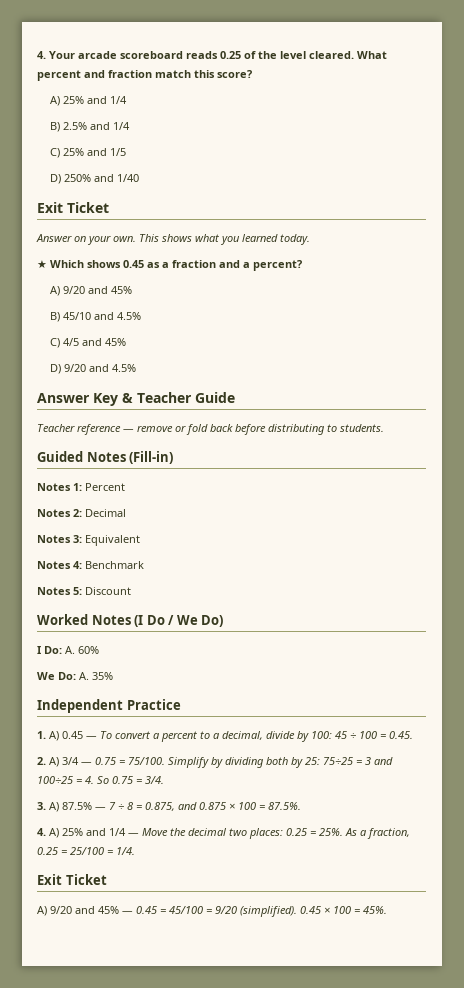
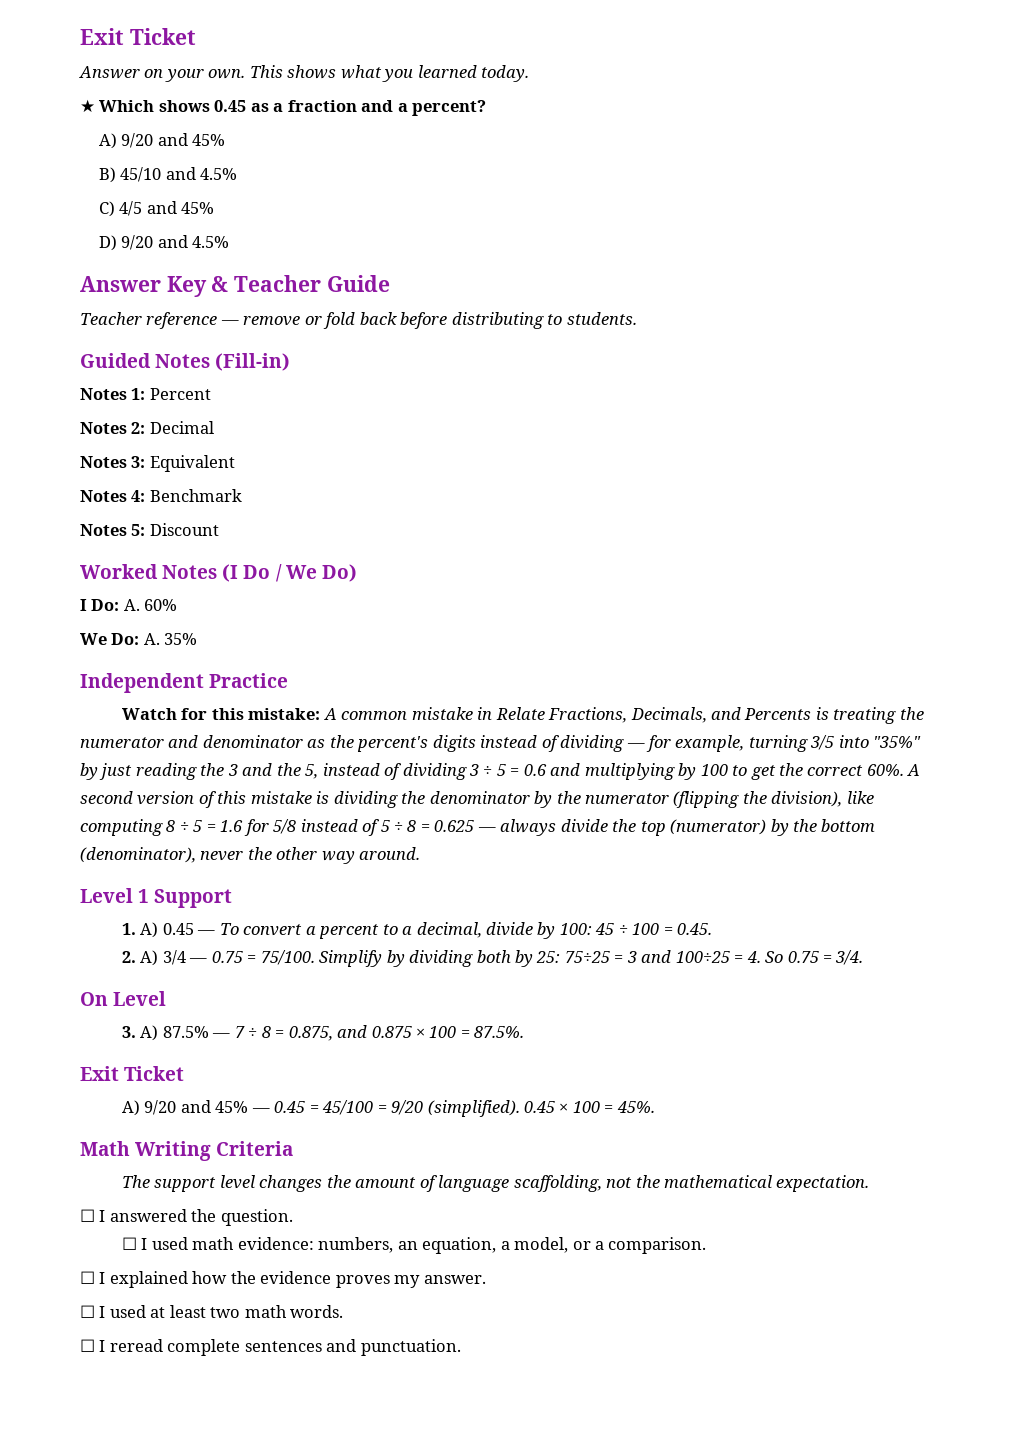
[37,51,387,59] [37,70,252,81] [50,96,128,106] [50,122,131,132] [50,148,127,158] [50,174,140,184] 4. Your arcade scoreboard reads 0.25 of the level cleared. What percent and fraction match this score? // A) 25% and 1/4 // B) 2.5% and 1/4 // C) 25% and 1/5 // D) 250% and 1/40 // -> (80, 36) none
(181, 704) none -> [122,707,924,724] [80,735,922,752] [80,763,921,780] [80,791,874,808] [80,819,876,836] [80,847,421,864] [80,888,233,908] // Watch for this mistake: A common mistake in Relate Fractions, Decimals, and Percents is treating the numerator and denominator as the percent's digits instead of dividing — for example, turning 3/5 into "35%" by just reading the 3 and the 5, instead of dividing 3 ÷ 5 = 0.6 and multiplying by 100 to get the correct 60%. A second version of this mistake is dividing the denominator by the numerator (flipping the division), like computing 8 ÷ 5 = 1.6 for 5/8 instead of 5 ÷ 8 = 0.625 — always divide the top (numerator) by the bottom (denominator), never the other way around. // Level 1 Support
(164, 780) none -> [80,991,167,1006] // On Level
[37,828,410,839] [37,847,135,855] // 4. A) 25% and 1/4 — Move the decimal two places: 0.25 = 25%. As a fraction, 0.25 = 25/100 = 1/4. -> (525, 1032) none
(387, 910) none -> [80,1141,294,1161] [122,1175,870,1192] [80,1209,293,1226] [122,1237,707,1254] [80,1271,486,1288] [80,1305,344,1318] [80,1339,461,1356] // Math Writing Criteria // The support level changes the amount of language scaffolding, not the mathematical expectation. // ☐ I answered the question. // ☐ I used math evidence: numbers, an equation, a model, or a comparison. // ☐ I explained how the evidence proves my answer. // ☐ I used at least two math words. // ☐ I reread complete sentences and punctuation.

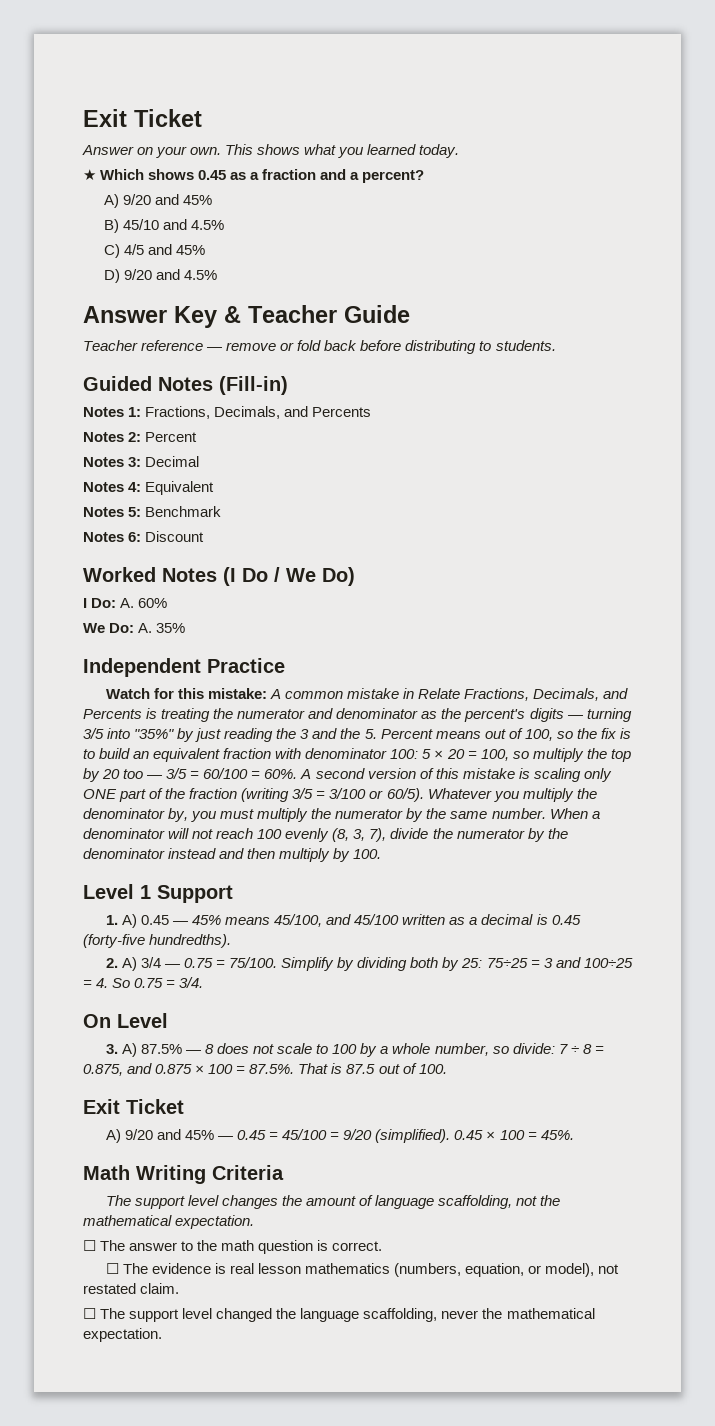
(146, 394) none -> [145,406,372,419] [83,432,142,442] Fractions, Decimals, and Percents // Notes 2:
[131,422,146,434] 2: -> [128,457,142,467] 3:
[131,456,146,468] 3: -> [128,482,142,492] 4:
[131,490,146,502] 4: -> [128,507,142,517] 5:
[131,524,146,536] 5: -> [128,532,142,542] 6:
[480,735,745,752] instead of dividing — for example, -> [566,715,584,719] —
[305,763,864,780] 5, instead of dividing 3 ÷ 5 = 0.6 and multiplying by 100 to get the correct -> [364,728,631,741] [83,748,631,762] [83,768,261,782] 5. Percent means out of 100, so the fix is to build an equivalent fraction with denominator 100: 5 × 20 = 100, so multiply the top by 20 too — 3/5 = 60/100 =
[333,791,874,808] [80,819,876,836] [80,847,421,864] dividing the denominator by the numerator (flipping the division), like computing 8 ÷ 5 = 1.6 for 5/8 instead of 5 ÷ 8 = 0.625 — always divide the top (numerator) by the bottom (denominator), never the other way around. -> [533,768,612,782] [83,788,597,802] [83,808,600,822] [83,828,568,842] [83,848,382,862] scaling only ONE part of the fraction (writing 3/5 = 3/100 or 60/5). Whatever you multiply the denominator by, you must multiply the numerator by the same number. When a denominator will not reach 100 evenly (8, 3, 7), divide the numerator by the denominator instead and then multiply by 100.
[219,922,713,939] To convert a percent to a decimal, divide by 100: 45 ÷ 100 = 0.45. -> [192,914,581,927] [83,934,232,948] 45% means 45/100, and 45/100 written as a decimal is 0.45 (forty-five hundredths).
(231, 1035) none -> [205,1043,555,1057] 8 does not scale to 100 by a whole number, so divide:
(525, 1032) none -> [298,1063,447,1074] That is 87.5 out of 100.
[99,1209,293,1226] [122,1237,707,1254] [80,1271,486,1288] [80,1305,344,1318] [80,1339,461,1356] I answered the question. // ☐ I used math evidence: numbers, an equation, a model, or a comparison. // ☐ I explained how the evidence proves my answer. // ☐ I used at least two math words. // ☐ I reread complete sentences and punctuation. -> [100,1240,383,1254] [105,1263,620,1277] [83,1283,180,1294] [83,1308,595,1322] [83,1328,162,1342] The answer to the math question is correct. // ☐ The evidence is real lesson mathematics (numbers, equation, or model), not restated claim. // ☐ The support level changed the language scaffolding, never the mathematical expectation.

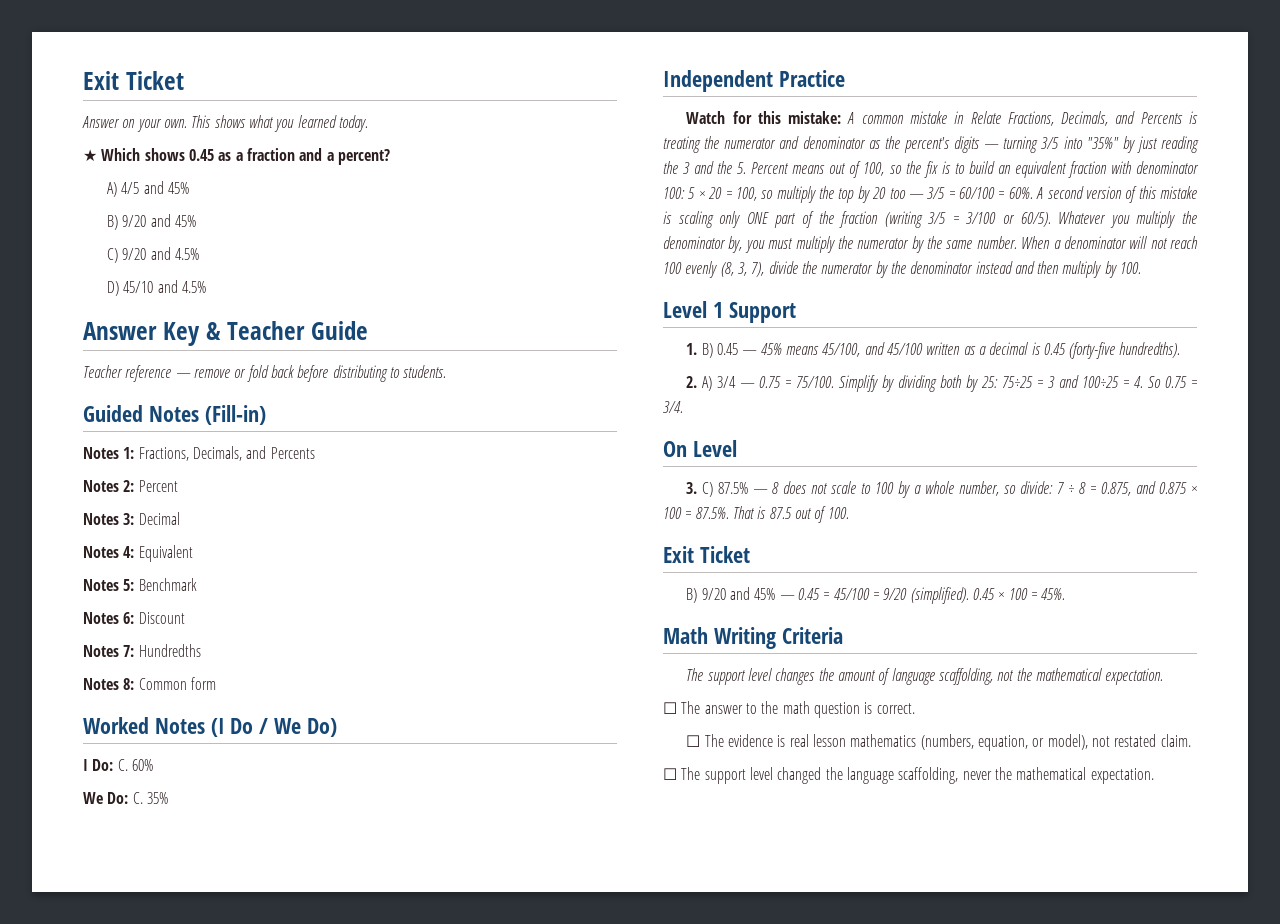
(120, 201) none -> [121,181,189,194] [106,215,118,230] 4/5 and 45% // B)
[104,219,225,233] [104,244,206,258] B) 45/10 and 4.5% // C) 4/5 and 45% -> [106,247,199,263] C) 9/20 and 4.5%
[124,269,153,280] 9/20 -> [123,281,154,293] 45/10
(205, 536) none -> [83,644,201,657] [83,677,216,690] // Notes 7: Hundredths // Notes 8: Common form
[120,598,135,608] A. -> [117,759,128,771] C.
[138,623,153,633] A. -> [132,792,143,804] C.
[121,914,137,928] A) -> [701,343,713,358] B)
[121,1043,137,1057] A) -> [702,482,714,497] C)
[105,1129,121,1143] A) -> [686,588,698,603] B)

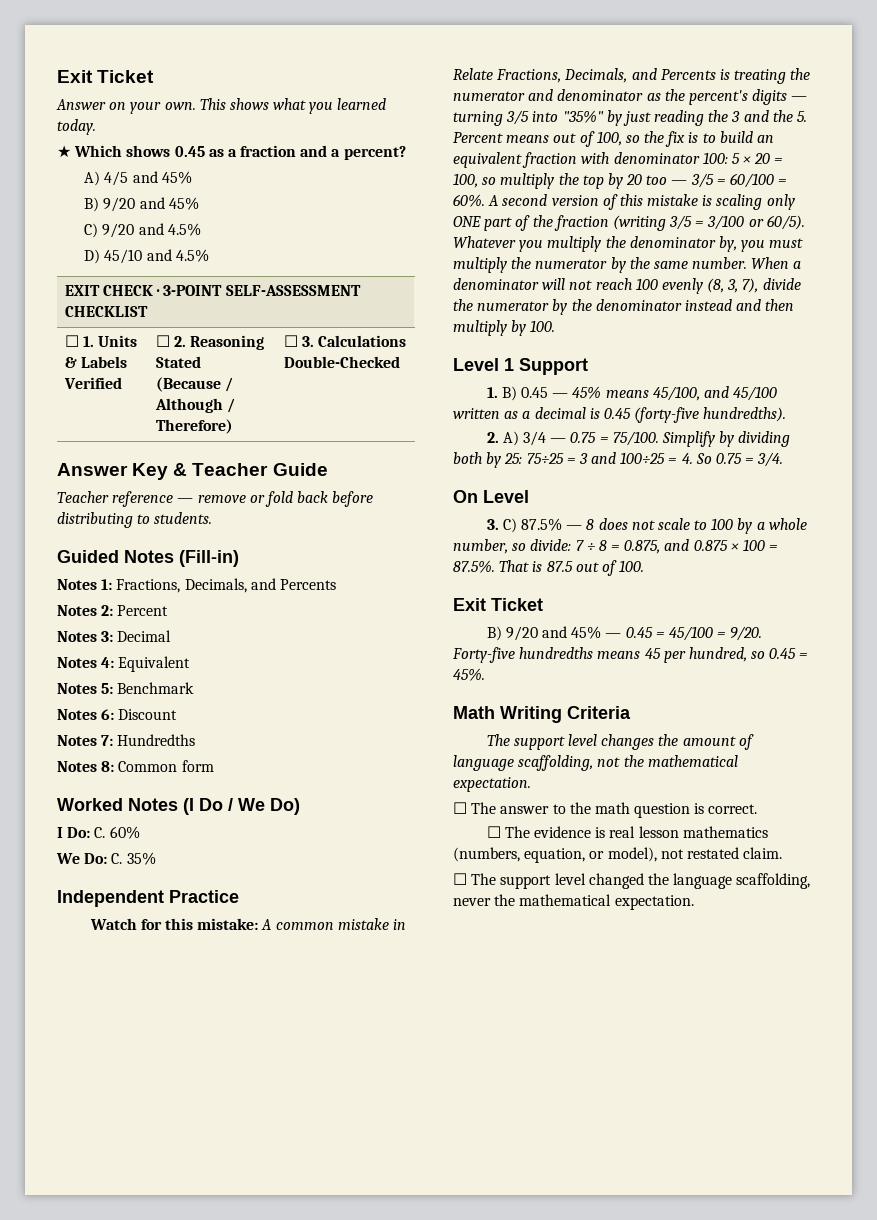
(206, 287) none -> [64,285,361,296] [64,306,148,317] [64,335,138,347] [64,356,127,368] [63,377,122,389] [155,335,265,350] [155,356,201,368] [155,377,233,392] [154,398,235,413] [155,419,233,434] [283,335,407,347] [283,356,400,368] // EXIT CHECK · 3-POINT SELF-ASSESSMENT CHECKLIST // ☐ 1. Units & Labels Verified | ☐ 2. Reasoning Stated (Because / Although / Therefore) | ☐ 3. Calculations Double-Checked
[883,587,1028,604] 9/20 (simplified). 0.45 × 100 -> [730,626,763,641] [452,647,797,663] 9/20. Forty-five hundredths means 45 per hundred, so 0.45

